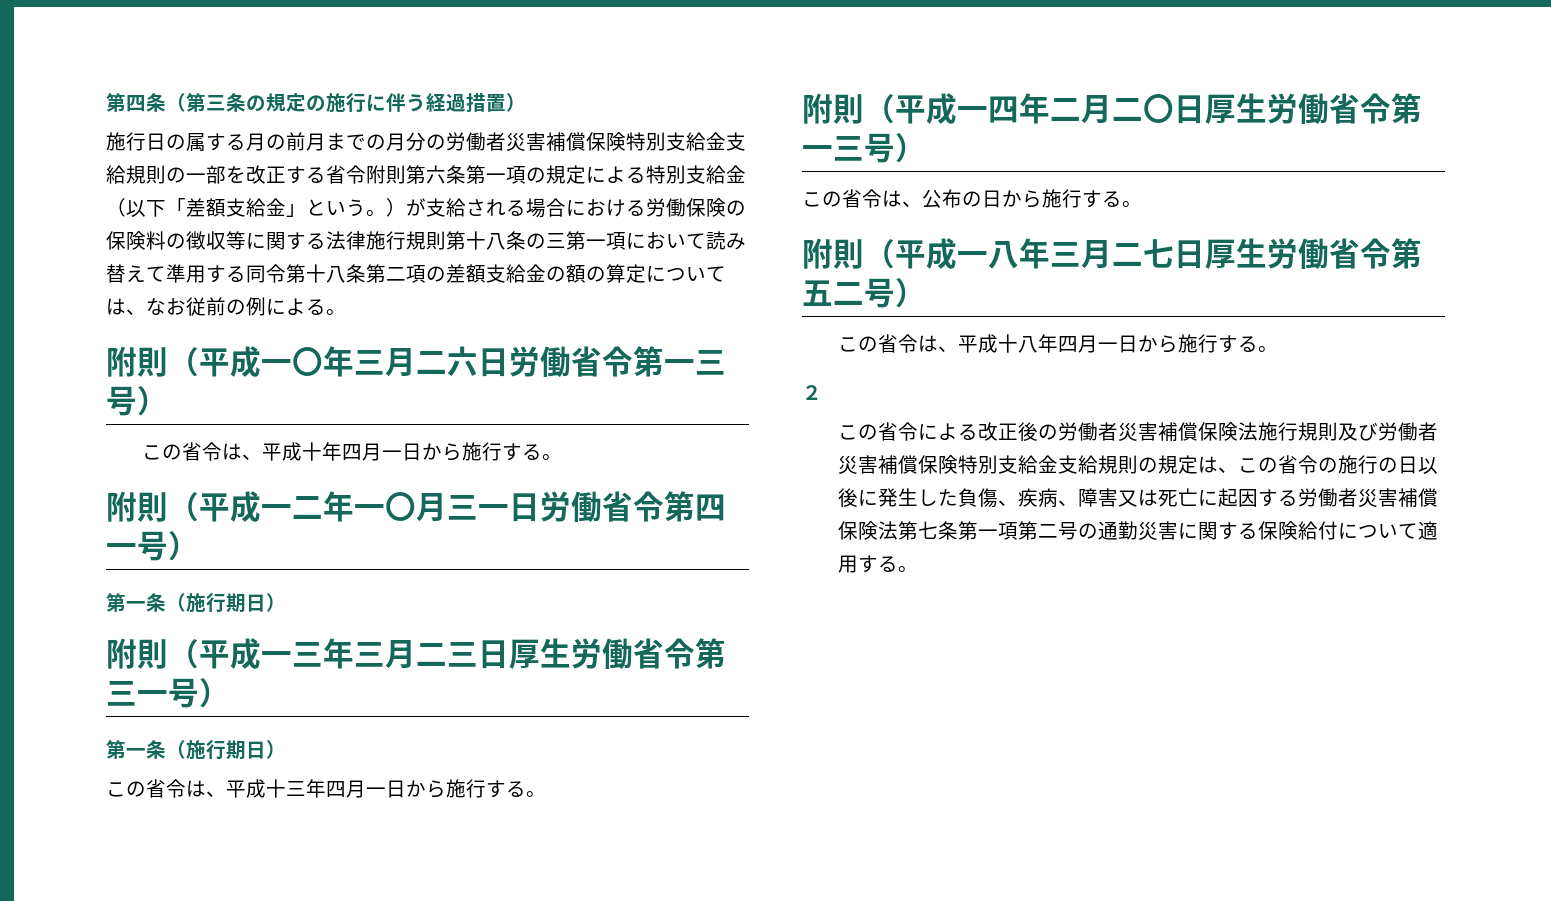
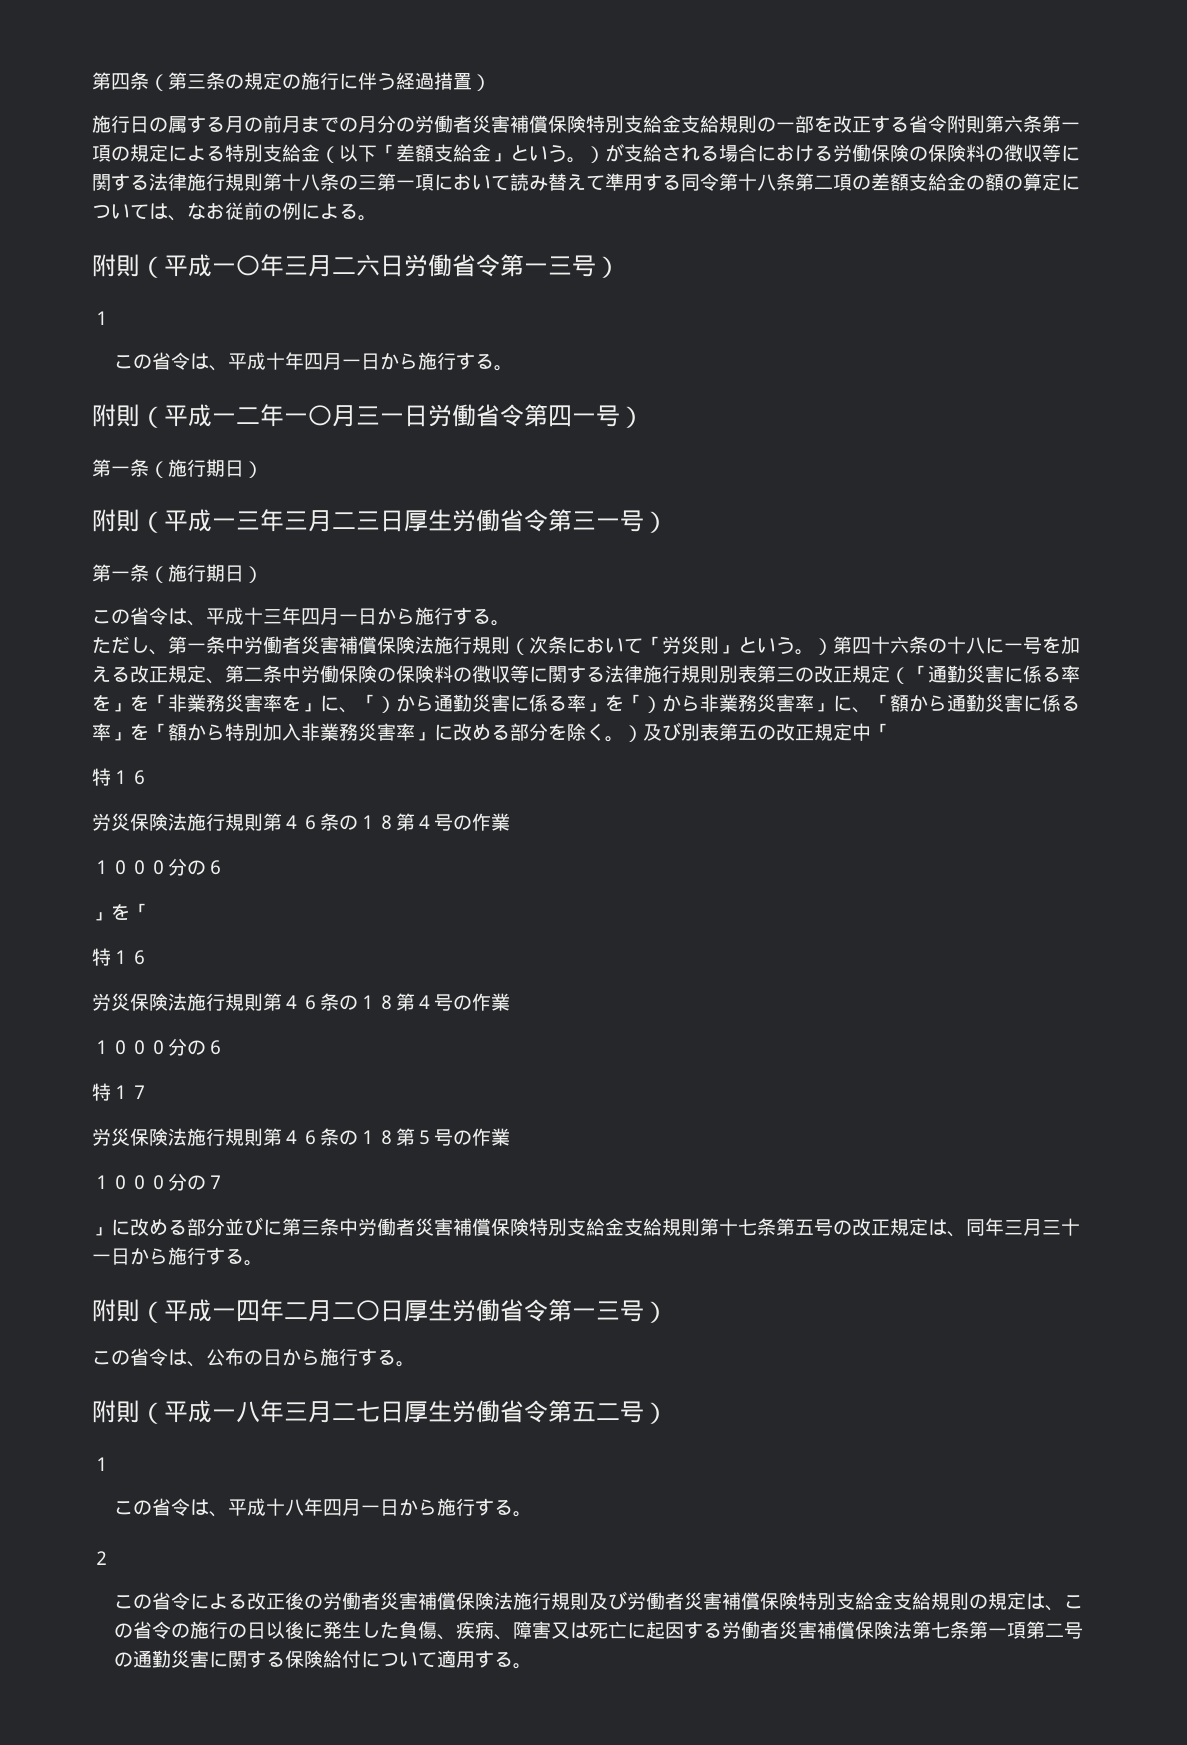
(168, 401) none -> [92,311,111,325] // １
(546, 794) none -> [92,636,1080,655] [92,665,1080,684] [92,694,1080,713] [92,722,890,742] [92,768,149,786] [92,813,510,831] [92,858,225,876] [92,903,149,921] [92,948,149,966] [92,993,510,1011] [92,1038,225,1056] [92,1083,149,1101] [92,1128,510,1146] [92,1173,225,1191] [92,1217,1080,1237] [92,1247,263,1266] // ただし、第一条中労働者災害補償保険法施行規則（次条において「労災則」という。）第四十六条の十八に一号を加える改正規定、第二条中労働保険の保険料の徴収等に関する法律施行規則別表第三の改正規定（「通勤災害に係る率を」を「非業務災害率を」に、「）から通勤災害に係る率」を「）から非業務災害率」に、「額から通勤災害に係る率」を「額から特別加入非業務災害率」に改める部分を除く。）及び別表第五の改正規定中「 // 特１６ // 労災保険法施行規則第４６条の１８第４号の作業 // １０００分の６ // 」を「 // 特１６ // 労災保険法施行規則第４６条の１８第４号の作業 // １０００分の６ // 特１７ // 労災保険法施行規則第４６条の１８第５号の作業 // １０００分の７ // 」に改める部分並びに第三条中労働者災害補償保険特別支給金支給規則第十七条第五号の改正規定は、同年三月三十一日から施行する。
(926, 293) none -> [92,1457,111,1471] // １

